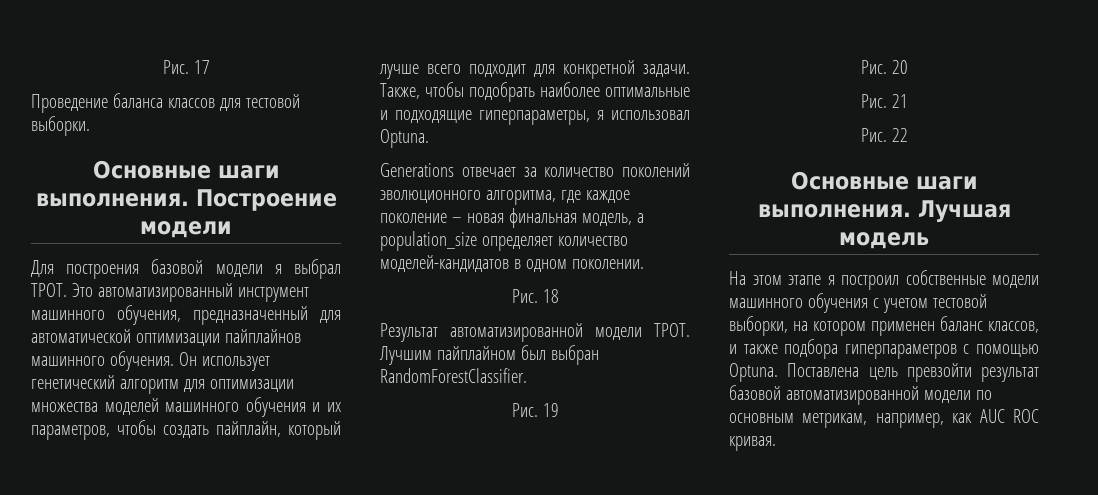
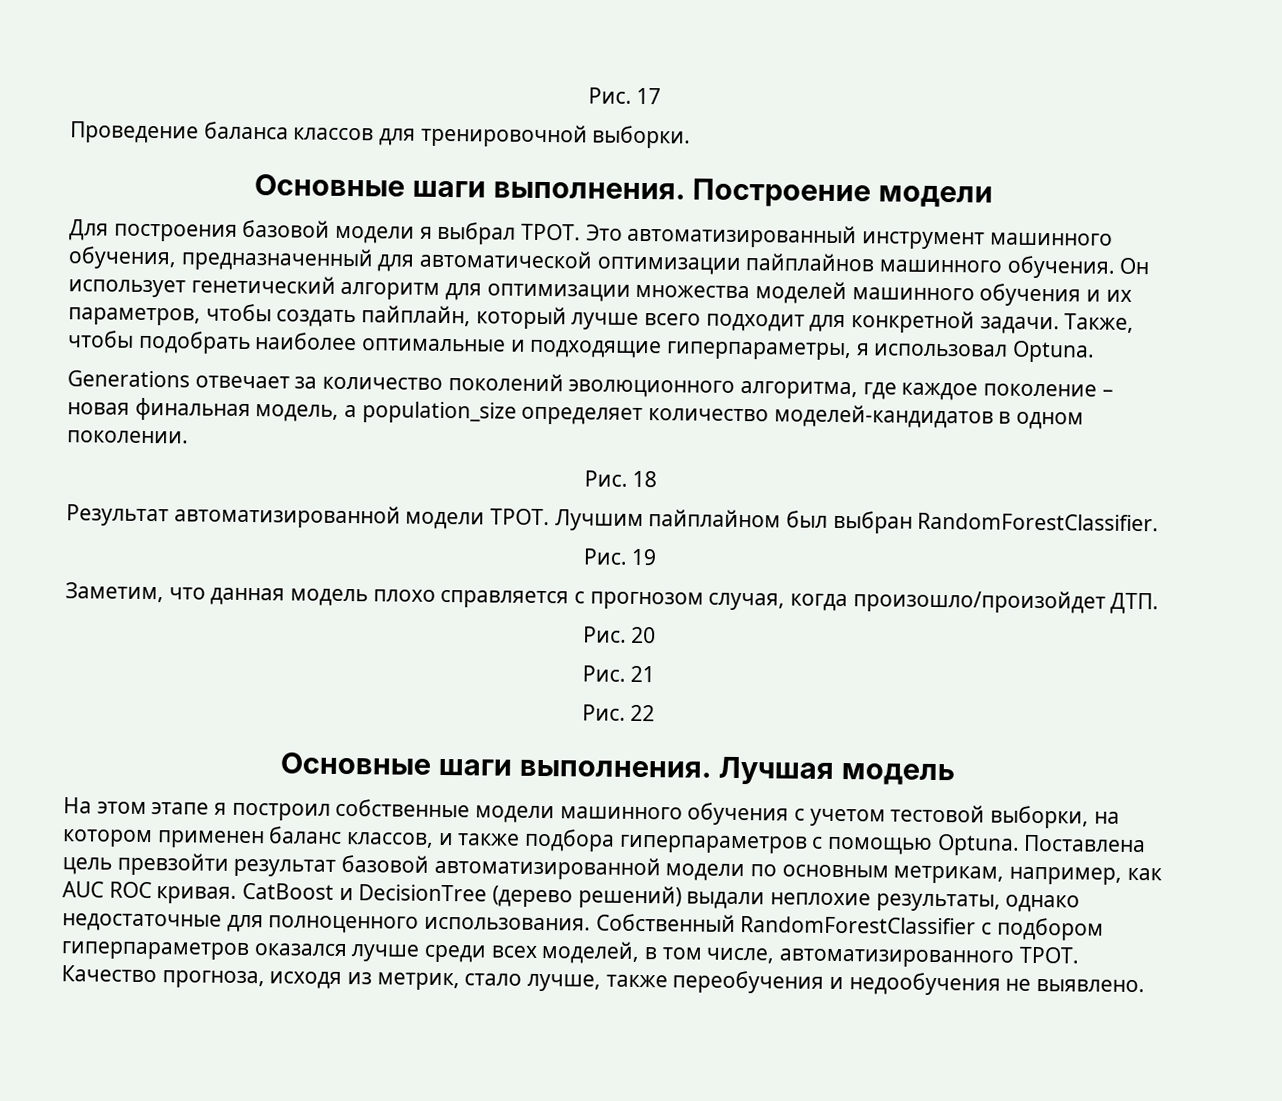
[245,94,300,108] тестовой -> [420,123,588,148] тренировочной
(559, 410) none -> [65,582,1160,615] // Заметим, что данная модель плохо справляется с прогнозом случая, когда произошло/произойдет ДТП.
(776, 443) none -> [242,882,1081,913] [62,913,1104,941] [61,941,1080,968] [61,965,1146,996] CatBoost и DecisionTree (дерево решений) выдали неплохие результаты, однако недостаточные для полноценного использования. Собственный RandomForestClassifier с подбором гиперпараметров оказался лучше среди всех моделей, в том числе, автоматизированного TPOT. Качество прогноза, исходя из метрик, стало лучше, также переобучения и недообучения не выявлено.

